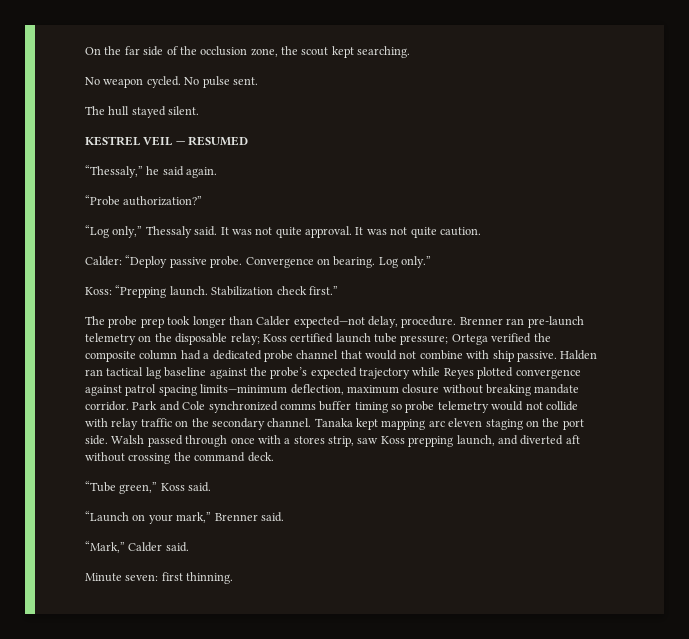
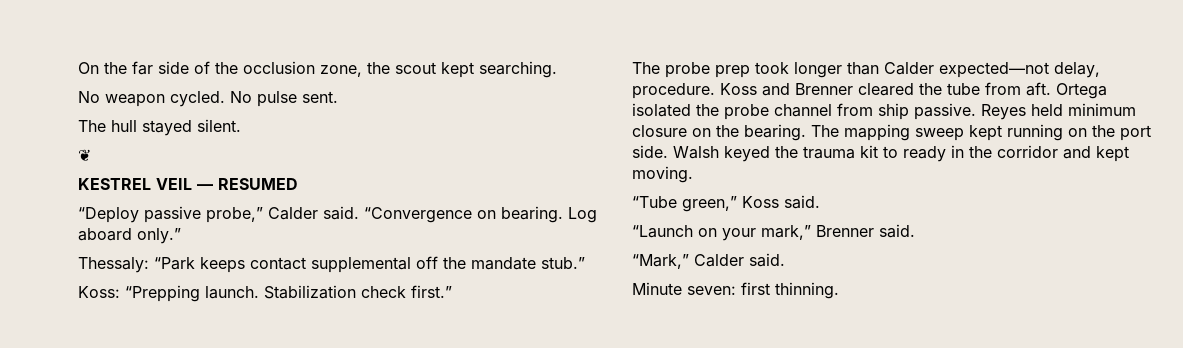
(200, 110) none -> [78,149,91,161] // ❦
[85,165,218,178] [85,195,203,206] [85,225,481,238] [85,255,314,268] “Thessaly,” he said again. // “Probe authorization?” // “Log only,” Thessaly said. It was not quite approval. It was not quite caution. // Calder: “Deploy passive probe. Convergence -> [78,206,472,223] “Deploy passive probe,” Calder said. “Convergence
(398, 262) none -> [78,228,132,241] aboard
(431, 262) none -> [78,256,585,273] // Thessaly: “Park keeps contact supplemental off the mandate stub.”
[459,316,584,328] [85,333,551,345] [85,350,598,362] [85,367,581,379] [85,384,580,396] [85,401,578,413] [85,418,523,430] Brenner ran pre-launch telemetry on the disposable relay; Koss certified launch tube pressure; Ortega verified the composite column had a dedicated probe channel that would not combine with ship passive. Halden ran tactical lag baseline against the probe’s expected trajectory while Reyes plotted convergence against patrol spacing limits—minimum deflection, maximum closure without breaking mandate corridor. Park and Cole synchronized comms buffer timing so probe telemetry would not collide with relay traffic on the secondary channel. Tanaka kept mapping arc eleven staging -> [720,82,1107,99] [632,103,1136,120] [632,124,1063,141] Koss and Brenner cleared the tube from aft. Ortega isolated the probe channel from ship passive. Reyes held minimum closure on the bearing. The mapping sweep kept running
[147,435,580,447] [85,452,274,464] passed through once with a stores strip, saw Koss prepping launch, and diverted aft without crossing the command deck. -> [724,145,1129,162] [632,166,693,183] keyed the trauma kit to ready in the corridor and kept moving.

